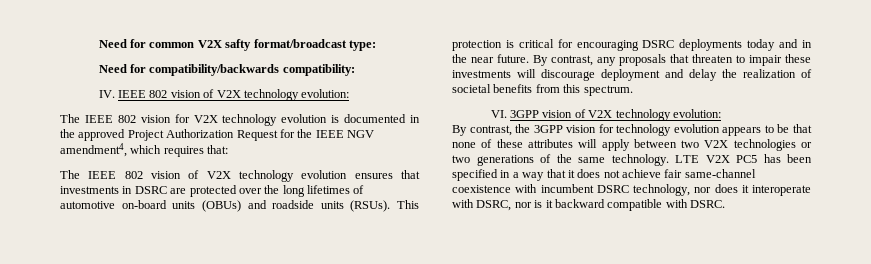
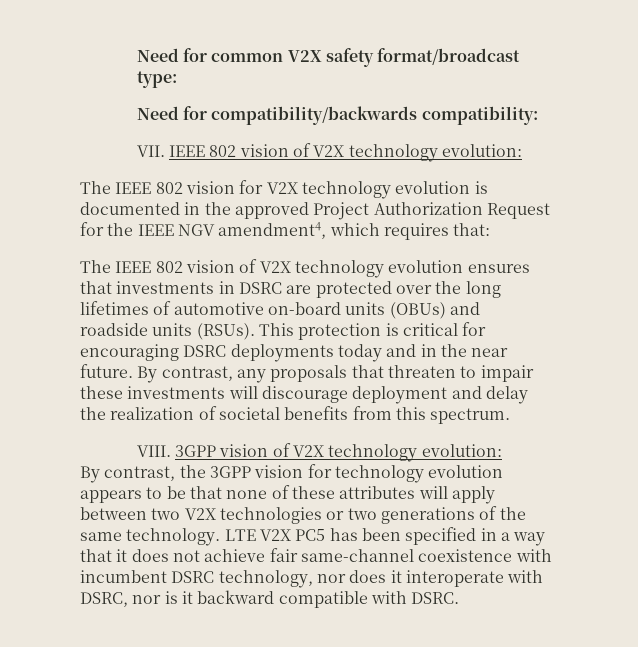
[225,39,252,51] safty -> [325,48,374,67] safety
[98,90,115,98] IV. -> [136,145,165,157] VII.
[490,110,507,118] VI. -> [136,445,171,457] VIII.

